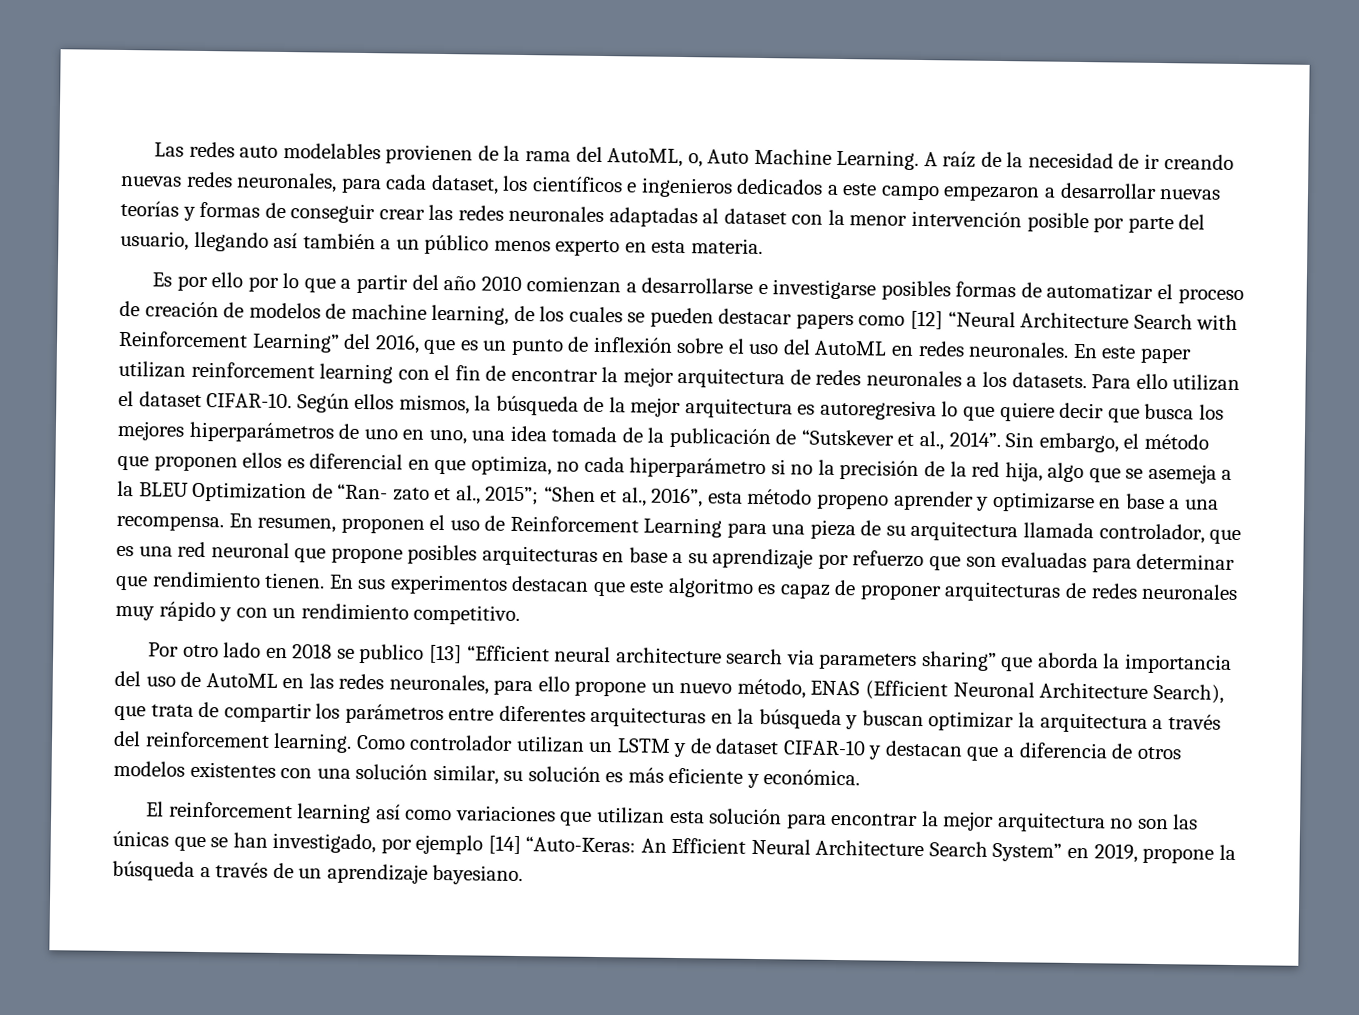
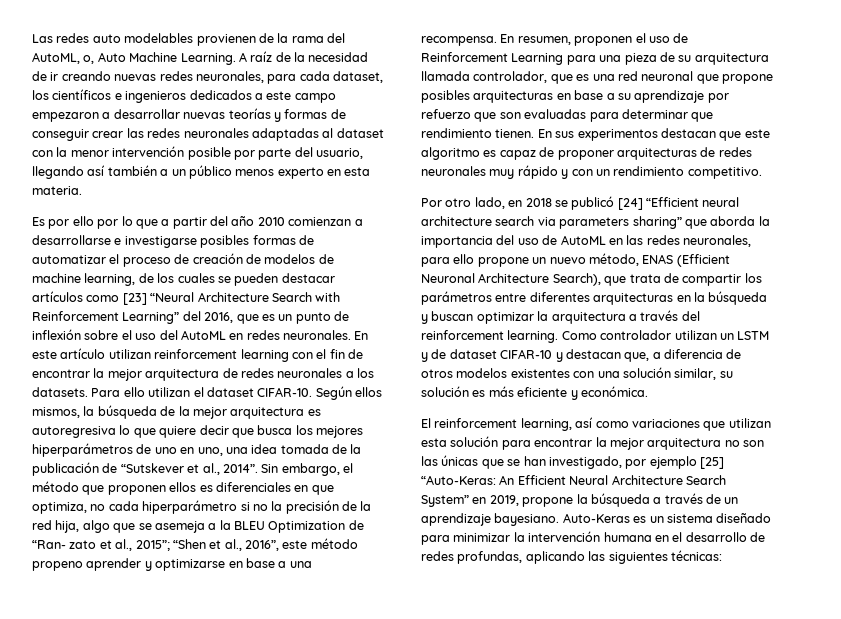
[795,310,944,330] papers como [12] -> [32,291,147,305] artículos como [23]
[1139,347,1192,364] paper -> [60,348,106,359] artículo
[309,453,404,470] diferencial -> [215,482,291,492] diferenciales
[707,491,743,504] esta -> [282,540,308,549] este
[223,642,262,658] lado -> [474,197,505,209] lado,
[359,643,463,664] publico [13] -> [571,196,643,210] publicó [24]
[966,746,1000,762] que -> [624,352,650,362] que,
[297,803,372,824] learning -> [520,418,572,431] learning,
[487,835,521,855] [14] -> [700,457,724,469] [25]
(524, 875) none -> [562,513,772,523] [421,531,765,545] [421,550,722,564] Auto-Keras es un sistema diseñado para minimizar la intervención humana en el desarrollo de redes profundas, aplicando las siguientes técnicas:

